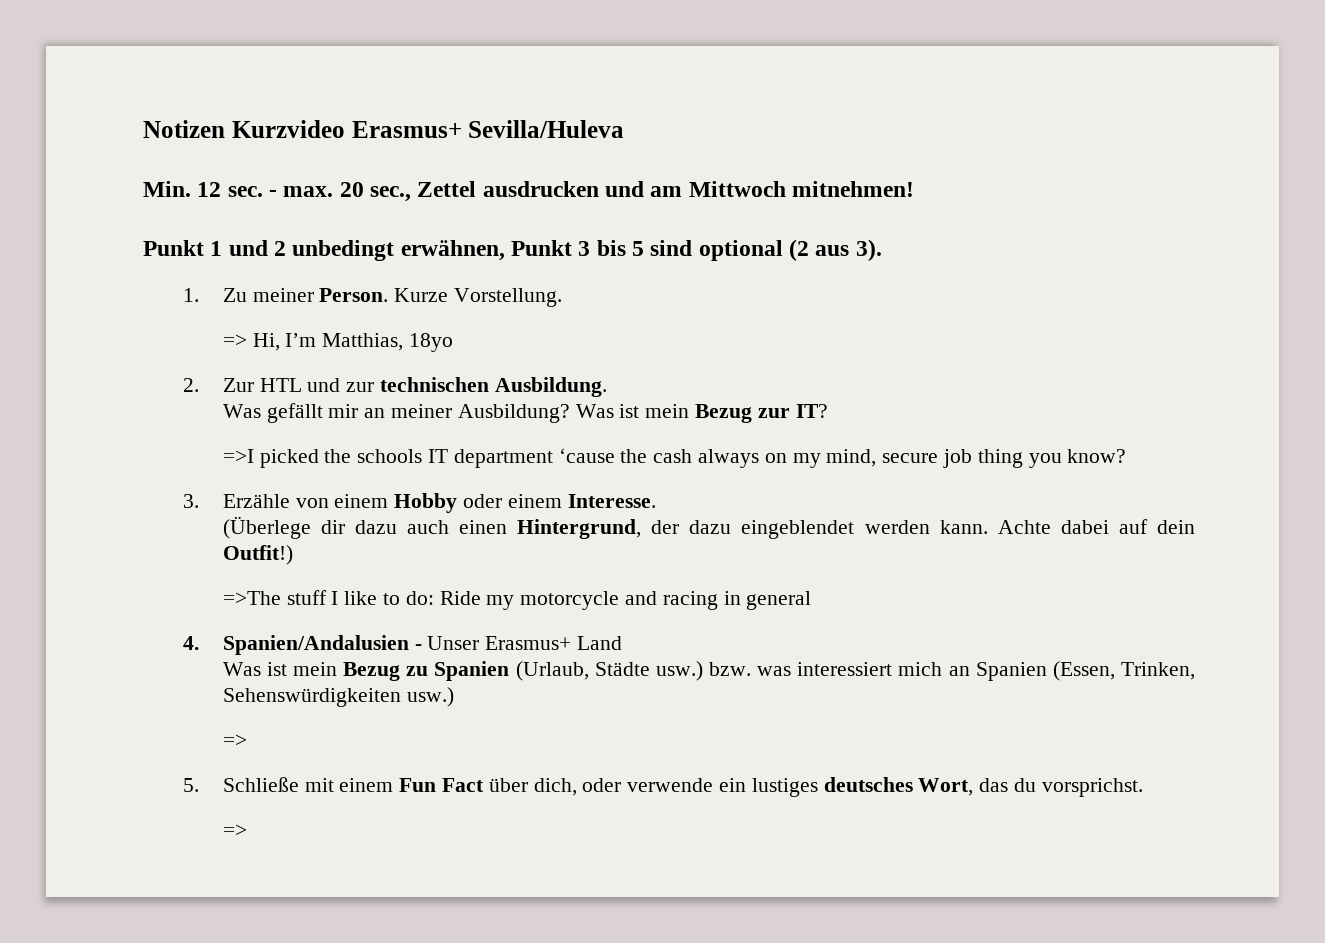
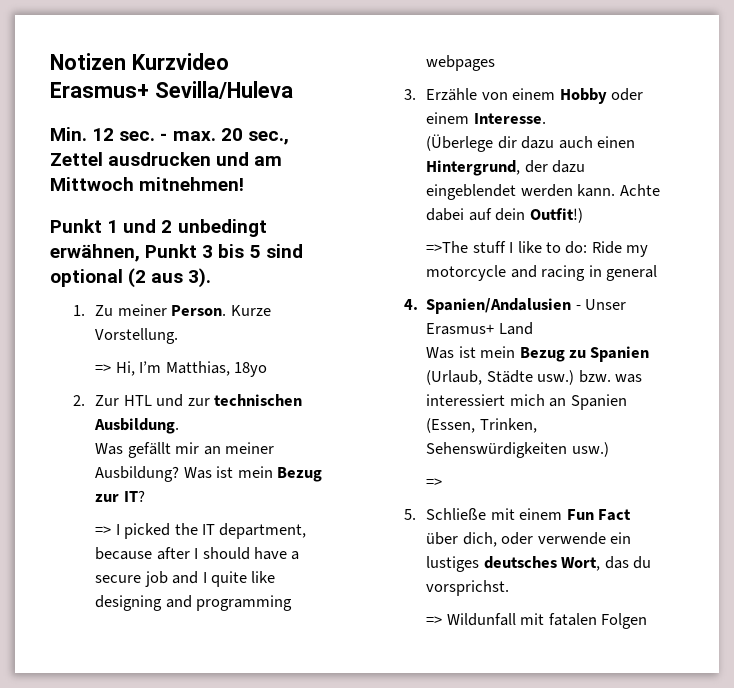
[222,448,1127,468] =>I picked the schools IT department ‘cause the cash always on my mind, secure job thing you know? -> [95,523,307,539] [95,547,300,560] [95,571,276,587] [95,595,293,611] [426,55,496,71] => I picked the IT department, because after I should have a secure job and I quite like designing and programming webpages
(247, 830) none -> [446,613,647,629] Wildunfall mit fatalen Folgen

